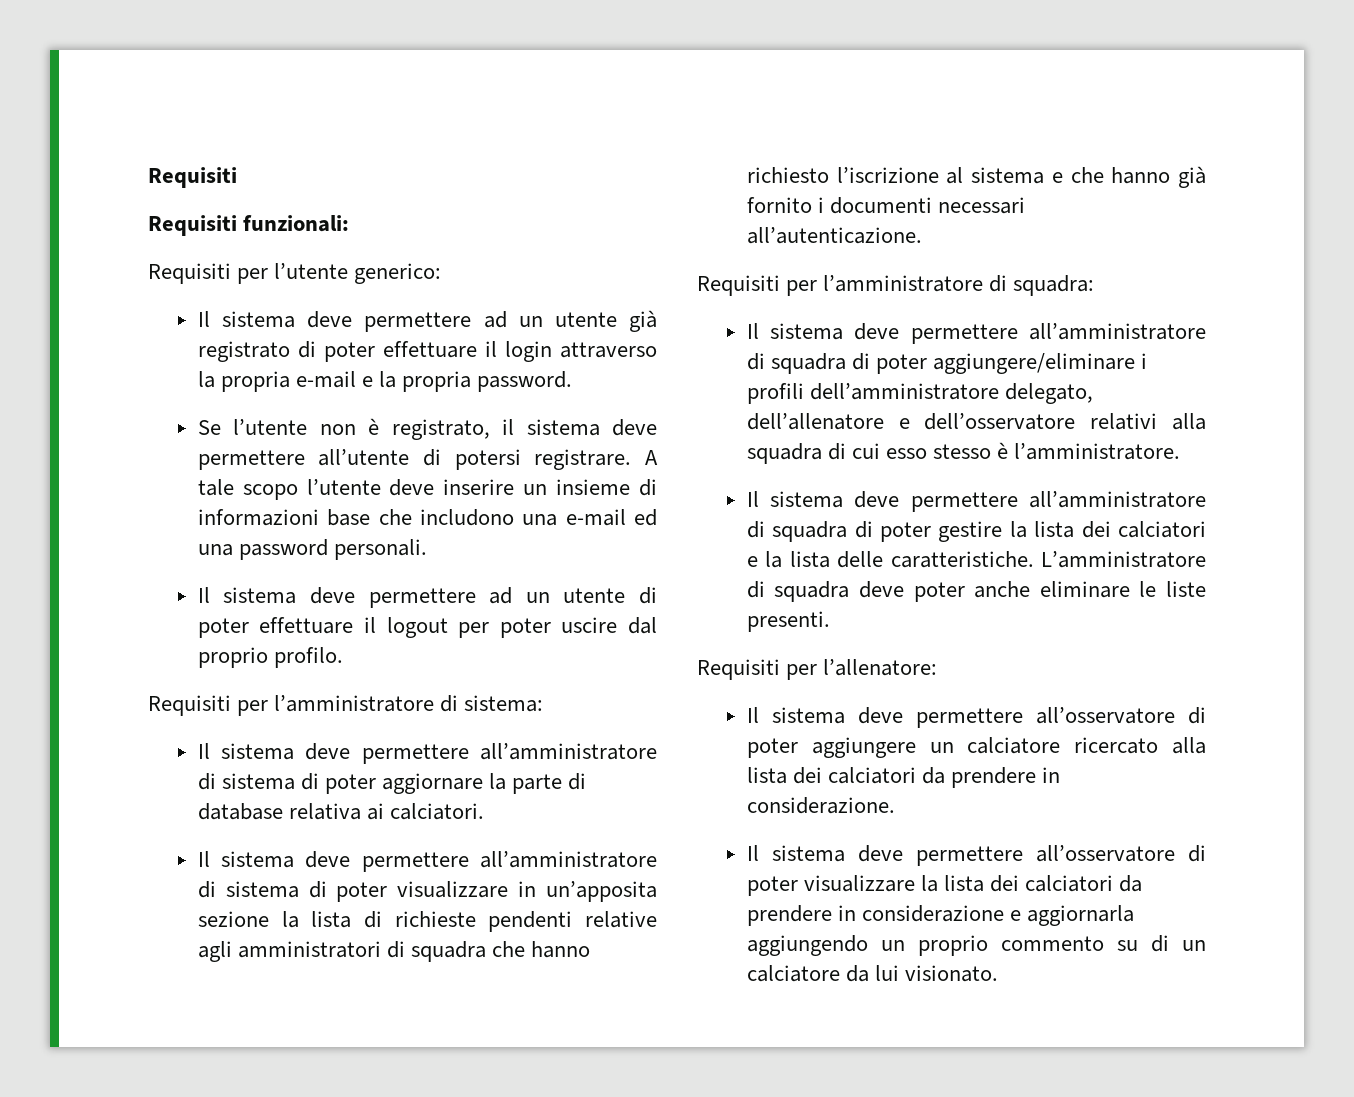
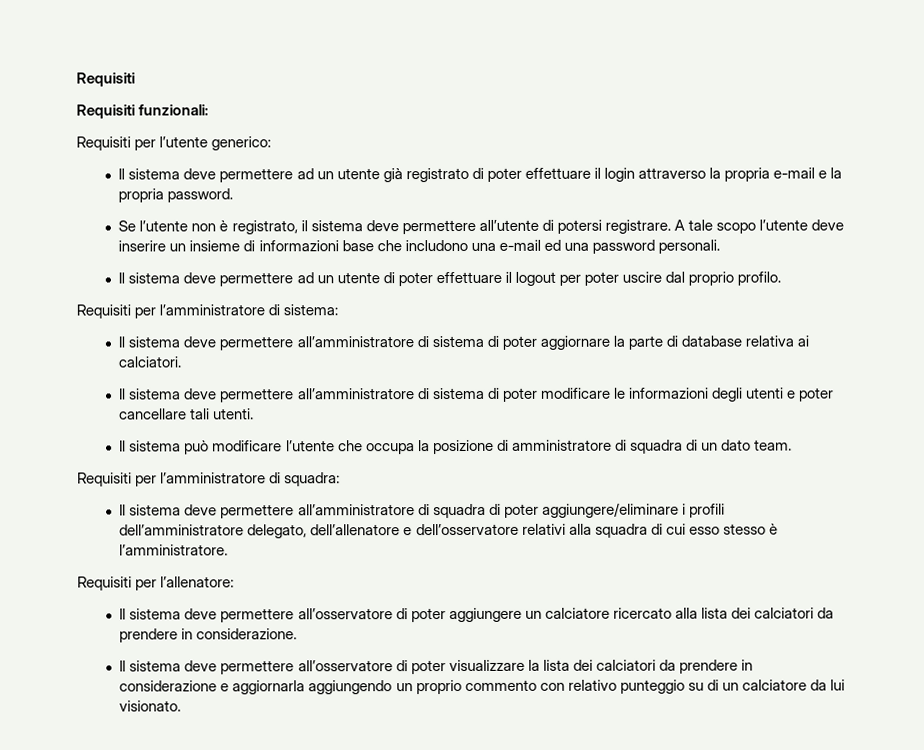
[397,881,657,902] [197,911,657,932] [197,941,591,962] [746,166,1206,188] [746,197,1026,214] [746,227,922,244] visualizzare in un’apposita sezione la lista di richieste pendenti relative agli amministratori di squadra che hanno richiesto l’iscrizione al sistema e che hanno già fornito i documenti necessari all’autenticazione. -> [540,387,835,402] [119,408,255,420] [119,439,793,455] modificare le informazioni degli utenti e poter cancellare tali utenti. // Il sistema può modificare l’utente che occupa la posizione di amministratore di squadra di un dato team.
[746,491,1206,512] [746,521,1206,542] [746,551,1206,568] [746,581,1206,602] [746,611,830,632] // Il sistema deve permettere all’amministratore di squadra di poter gestire la lista dei calciatori e la lista delle caratteristiche. L’amministratore di squadra deve poter anche eliminare le liste presenti. -> (229, 550) none
(1104, 943) none -> [539,679,685,694] con relativo punteggio

